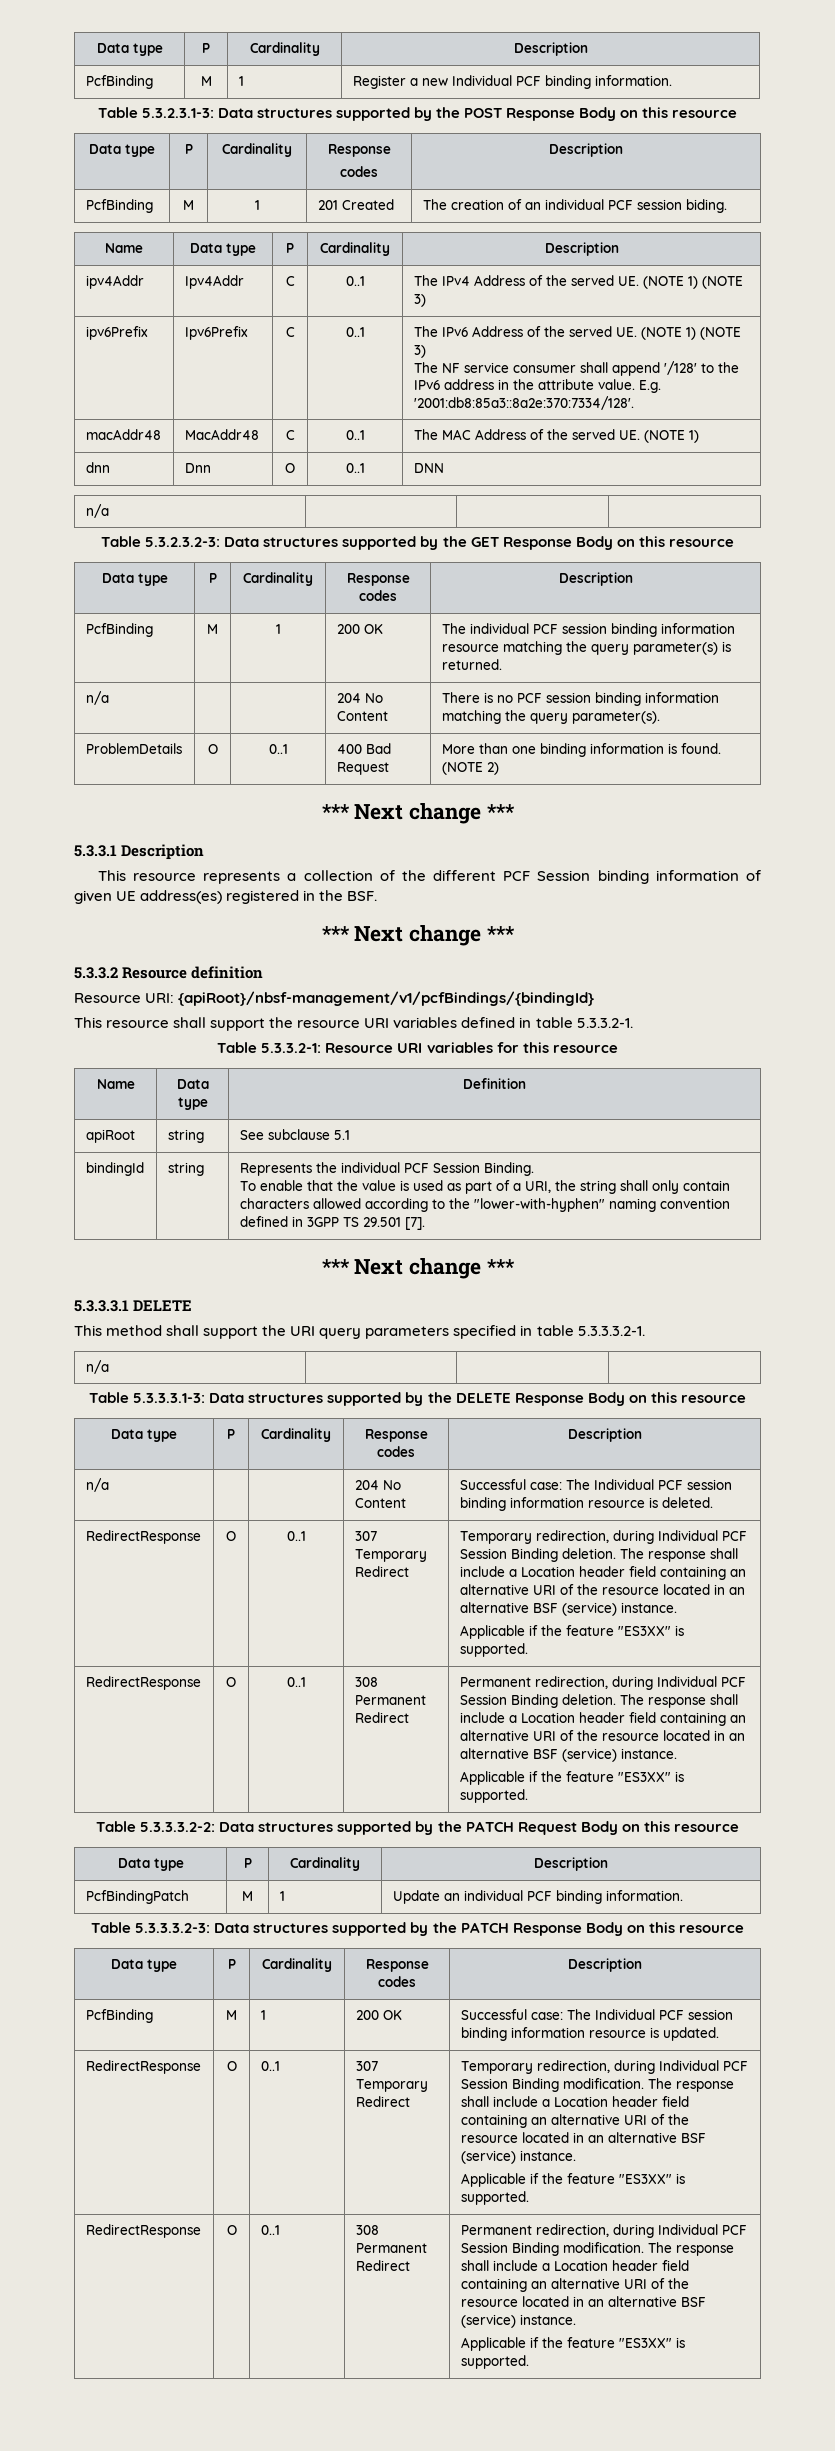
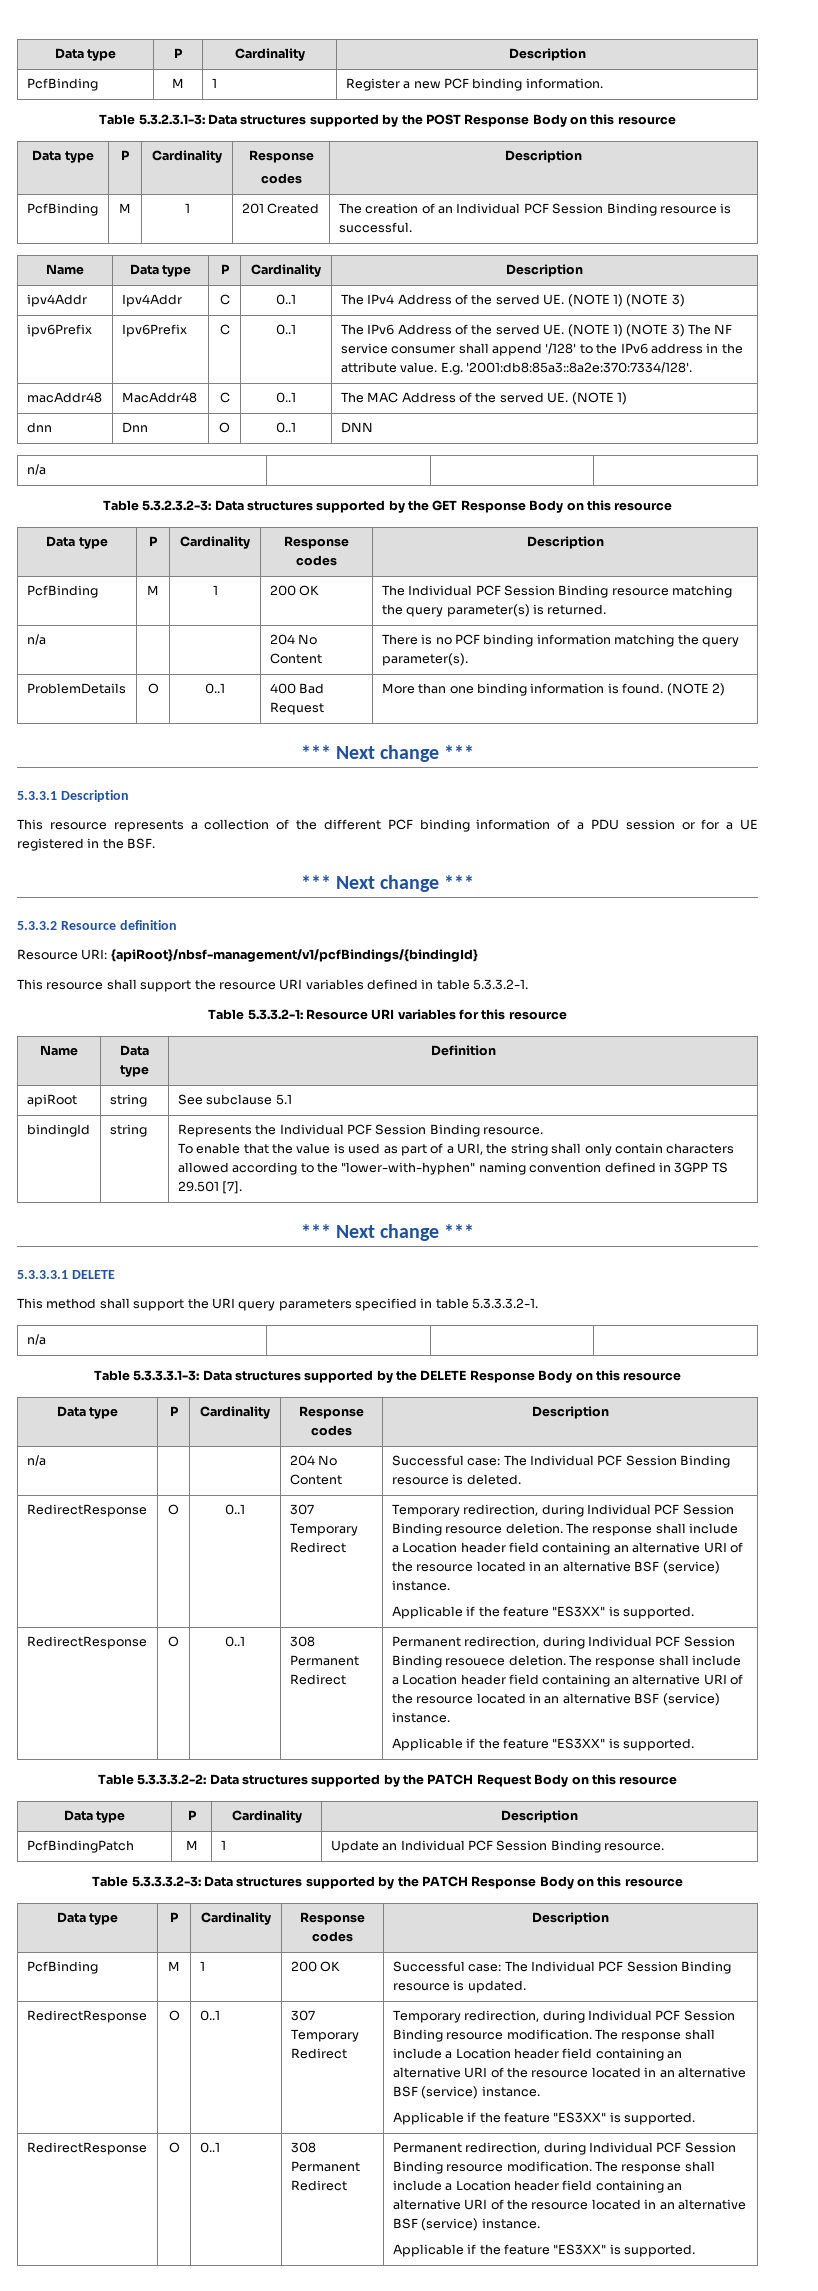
[451,75,512,86] Individual -> (441, 85) none
[544,199,727,213] individual PCF session biding. -> [456,203,732,216] [338,222,412,233] Individual PCF Session Binding resource is successful.
(426, 351) // -> (685, 330) none
[469,623,735,637] individual PCF session binding information -> [408,585,609,598] Individual PCF Session Binding
[545,692,591,703] session -> (481, 639) none
[537,870,591,881] Session -> (413, 824) none
[74,890,223,904] given UE address(es) -> [577,819,759,830] a PDU session or for a UE
[340,1162,534,1176] individual PCF Session Binding. -> [279,1124,544,1137] Individual PCF Session Binding resource.
[686,1479,732,1490] [459,1497,584,1511] session binding information -> [625,1455,731,1468] Session Binding
(558, 1555) none -> [445,1526,503,1534] resource
(558, 1701) none -> [445,1658,506,1666] resouece
[463,1890,683,1904] individual PCF binding information. -> [400,1840,665,1853] Individual PCF Session Binding resource.
[687,2009,733,2020] [460,2027,585,2041] session binding information -> [626,1961,732,1974] Session Binding
(559, 2085) none -> [446,2032,504,2040] resource
(559, 2249) none -> [446,2164,504,2172] resource

